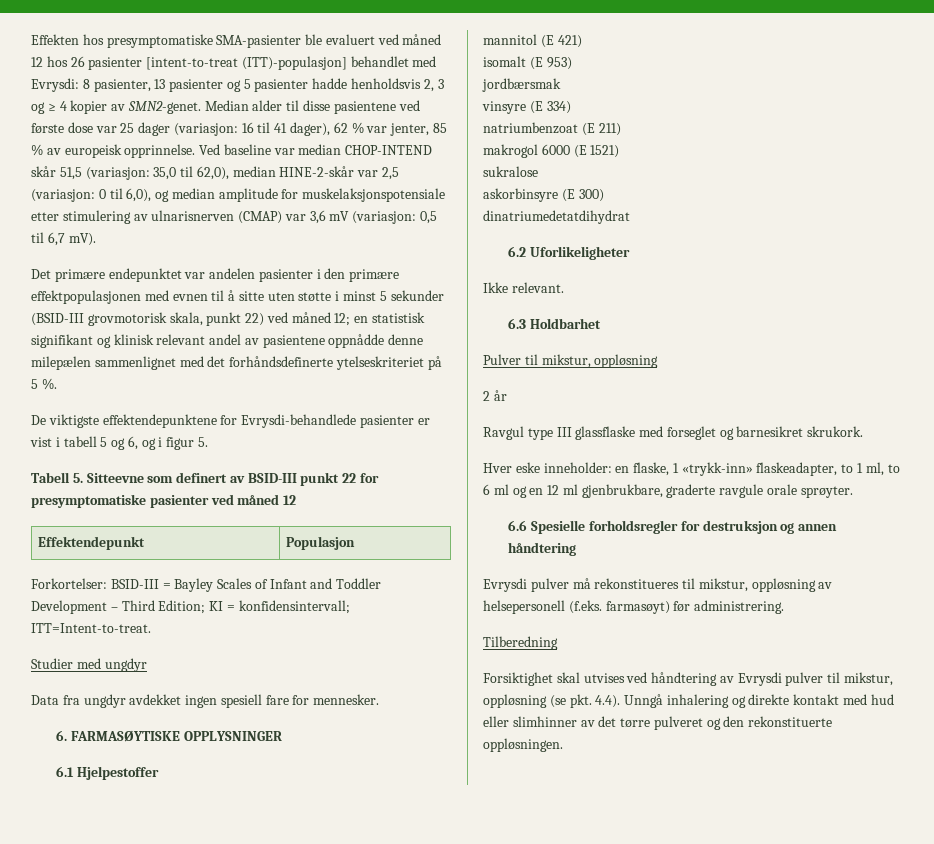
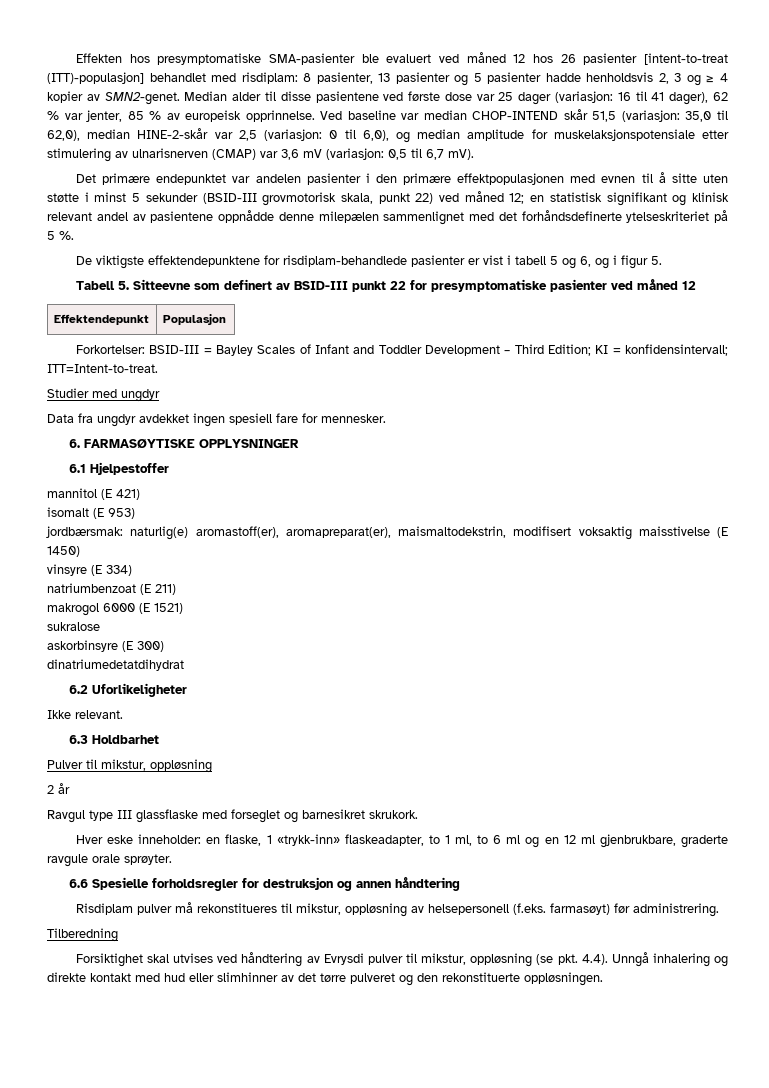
[31,78,79,92] Evrysdi: -> [241,72,298,84] risdiplam:
[241,414,357,428] Evrysdi-behandlede -> [282,255,407,267] risdiplam-behandlede
[482,78,561,92] jordbærsmak -> [46,526,728,540] [47,546,80,557] jordbærsmak: naturlig(e) aromastoff(er), aromapreparat(er), maismaltodekstrin, modifisert voksaktig maisstivelse (E 1450)
[483,578,527,592] Evrysdi -> [75,903,133,915] Risdiplam

